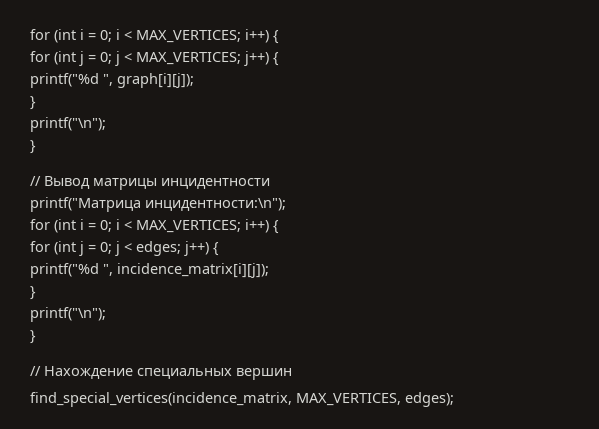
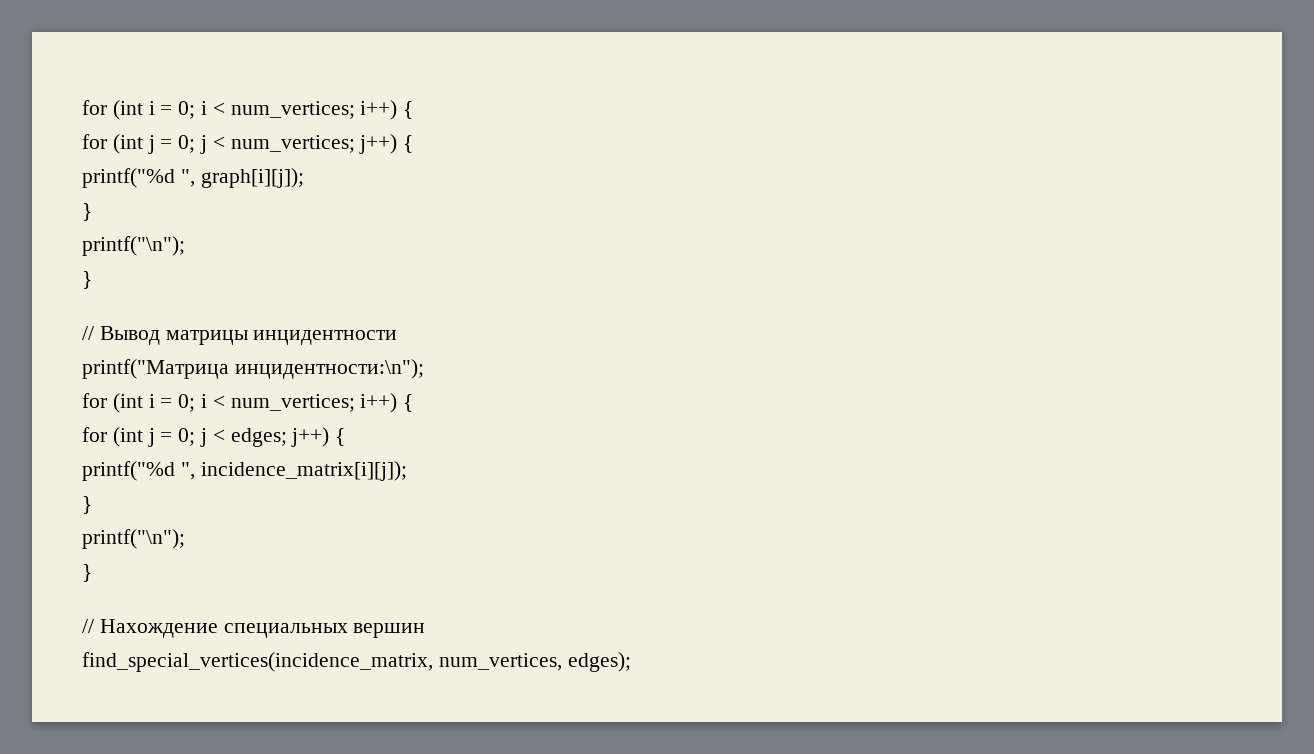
[30,29,279,44] [30,51,241,66] for (int i = 0; i < MAX_VERTICES; i++) { // for (int j = 0; j < MAX_VERTICES; -> [82,100,414,120] [82,134,355,154] for (int i = 0; i < num_vertices; i++) { // for (int j = 0; j < num_vertices;
[136,220,241,233] MAX_VERTICES; -> [230,394,355,412] num_vertices;
[296,393,401,406] MAX_VERTICES, -> [438,653,562,671] num_vertices,

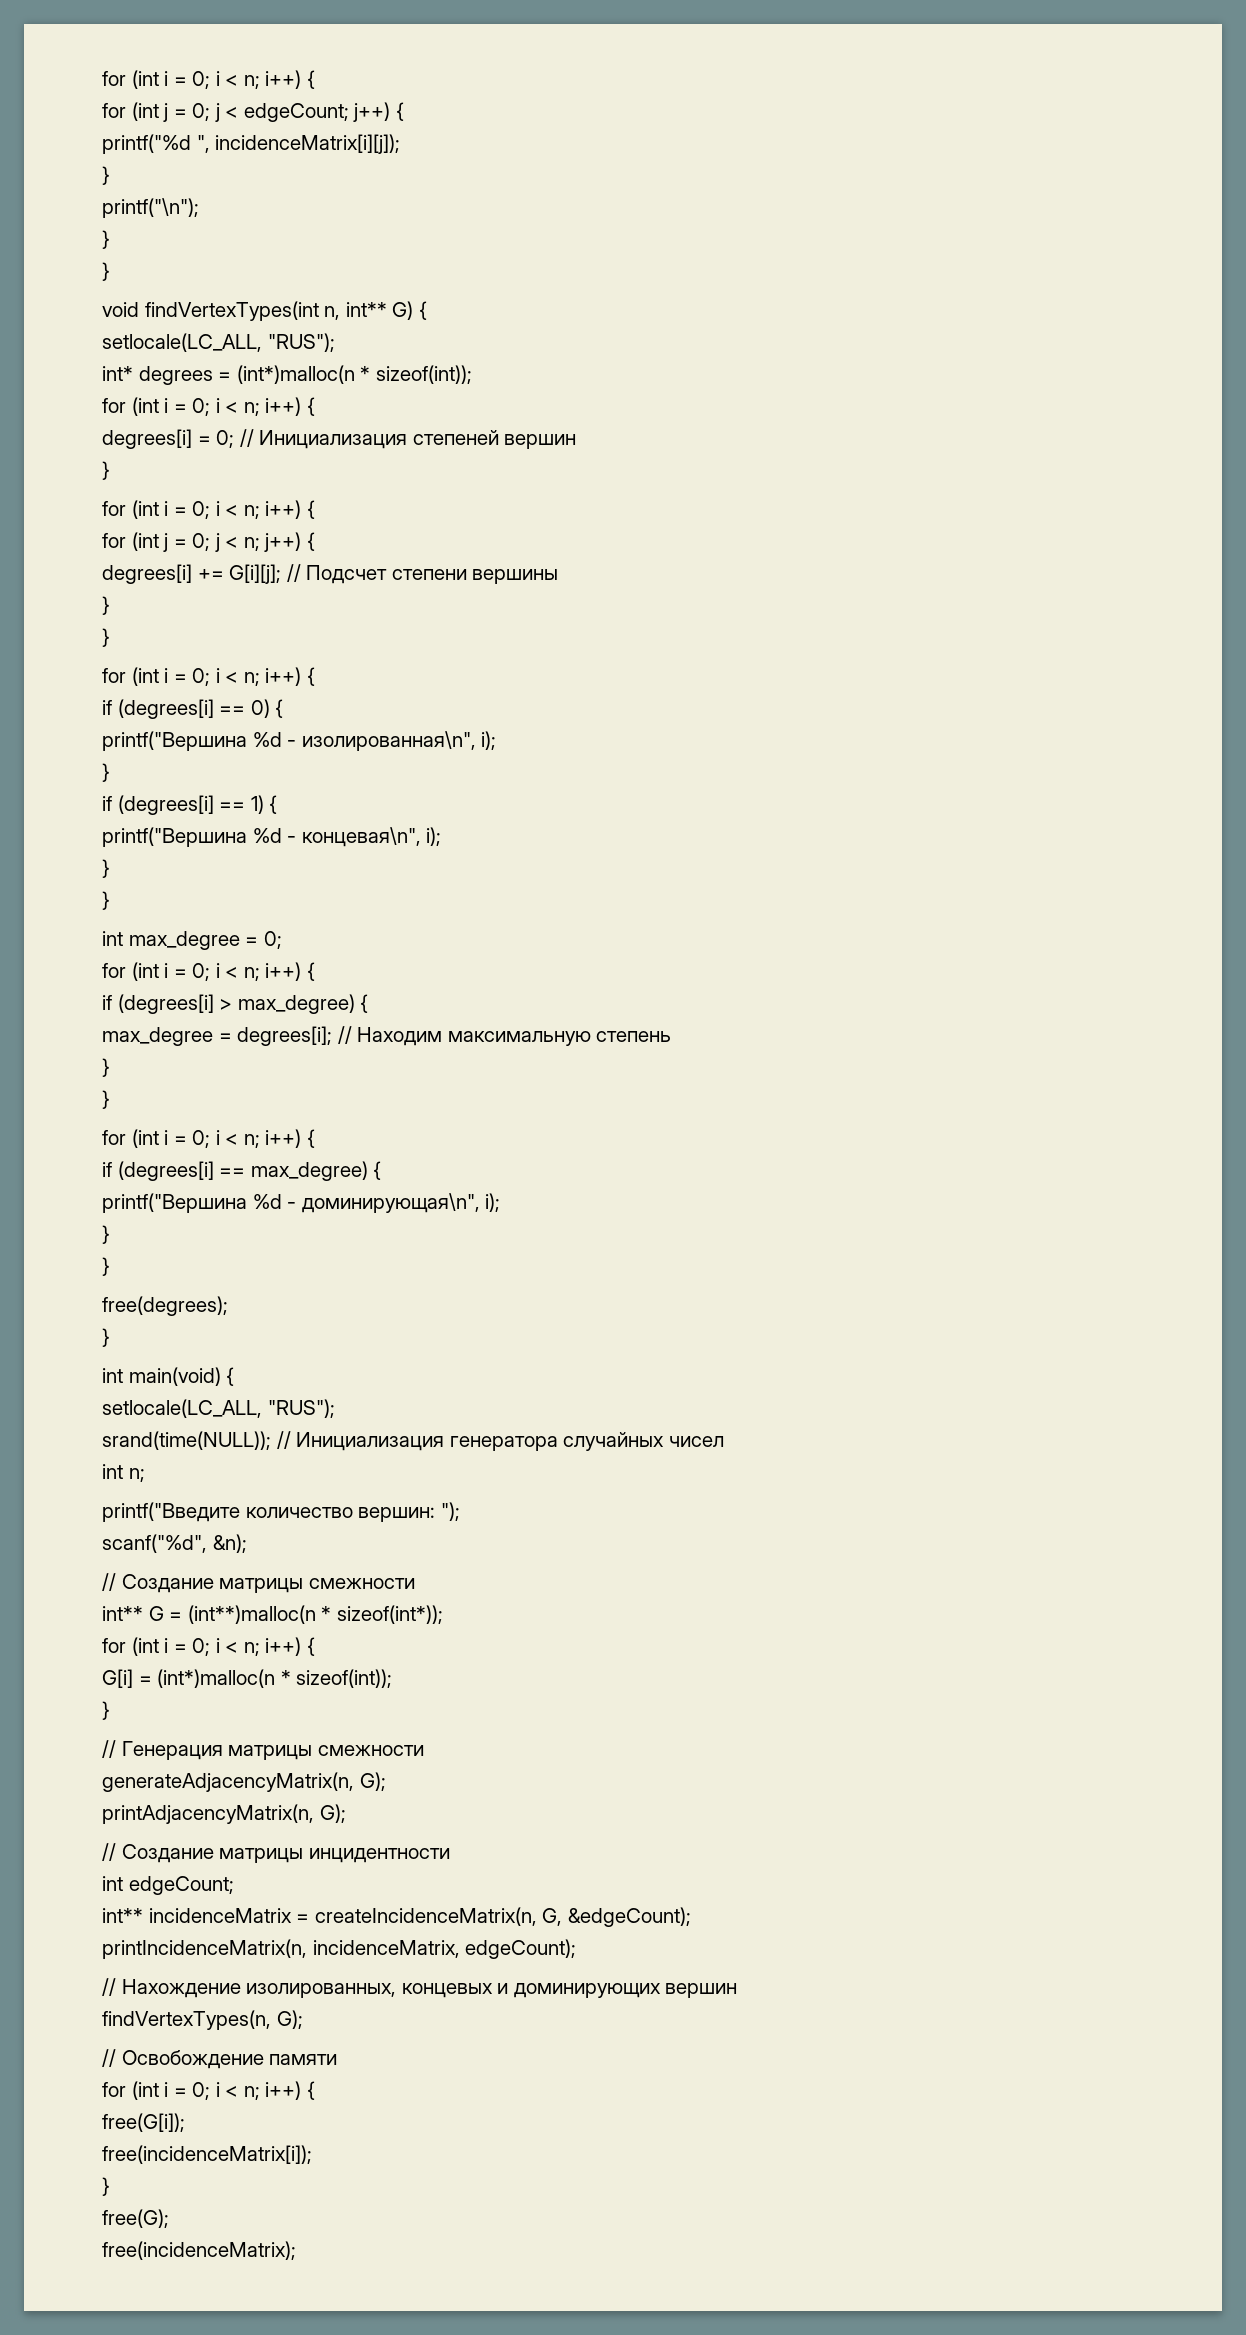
[82,100,414,120] [82,134,414,154] [82,168,304,188] [82,203,92,221] [82,236,185,256] [82,271,92,289] [82,326,398,345] [82,359,424,379] [82,393,414,413] [82,427,346,447] [82,461,407,481] [82,496,92,514] [82,529,185,549] [82,564,92,582] [82,619,426,638] [82,652,631,672] for (int i = 0; i < num_vertices; i++) { // for (int j = 0; j < num_vertices; j++) { // printf("%d ", graph[i][j]); // } // printf("\n"); // } // // Вывод матрицы инцидентности // printf("Матрица инцидентности:\n"); // for (int i = 0; i < num_vertices; i++) { // for (int j = 0; j < edges; j++) { // printf("%d ", incidence_matrix[i][j]); // } // printf("\n"); // } // // Нахождение специальных вершин // find_special_vertices(incidence_matrix, num_vertices, edges); -> [102,70,315,89] [102,102,404,122] [102,134,401,154] [102,166,110,185] [102,198,199,218] [102,230,110,249] [102,262,110,281] [102,301,427,321] [102,333,335,352] [102,365,472,385] [102,397,315,416] [102,429,577,449] [102,461,110,480] [102,500,315,519] [102,532,315,552] [102,564,559,584] [102,596,110,615] [102,628,110,647] [102,667,315,686] [102,699,284,719] [102,731,497,751] [102,763,110,782] [102,795,278,815] [102,827,442,847] [102,859,110,878] [102,891,110,910] [102,931,282,950] [102,962,315,981] [102,994,369,1014] [102,1026,672,1046] [102,1058,110,1077] [102,1090,110,1109] [102,1129,315,1148] [102,1161,382,1181] [102,1193,501,1213] [102,1225,110,1244] [102,1257,110,1276] [102,1296,228,1316] [102,1328,110,1347] [102,1367,235,1386] [102,1399,335,1418] [102,1431,724,1451] [102,1464,145,1482] [102,1502,460,1522] [102,1534,247,1553] [102,1573,415,1593] [102,1605,443,1624] [102,1637,315,1656] [102,1669,393,1688] [102,1701,110,1720] [102,1740,424,1760] [102,1772,386,1792] [102,1804,346,1824] [102,1843,450,1863] [102,1876,234,1895] [102,1907,691,1927] [102,1939,577,1959] [102,1978,738,1998] [102,2010,303,2030] [102,2049,338,2069] [102,2081,315,2100] [102,2113,185,2132] [102,2145,312,2164] [102,2177,110,2196] [102,2209,169,2228] [102,2241,296,2260] for (int i = 0; i < n; i++) { // for (int j = 0; j < edgeCount; j++) { // printf("%d ", incidenceMatrix[i][j]); // } // printf("\n"); // } // } // void findVertexTypes(int n, int** G) { // setlocale(LC_ALL, "RUS"); // int* degrees = (int*)malloc(n * sizeof(int)); // for (int i = 0; i < n; i++) { // degrees[i] = 0; // Инициализация степеней вершин // } // for (int i = 0; i < n; i++) { // for (int j = 0; j < n; j++) { // degrees[i] += G[i][j]; // Подсчет степени вершины // } // } // for (int i = 0; i < n; i++) { // if (degrees[i] == 0) { // printf("Вершина %d - изолированная\n", i); // } // if (degrees[i] == 1) { // printf("Вершина %d - концевая\n", i); // } // } // int max_degree = 0; // for (int i = 0; i < n; i++) { // if (degrees[i] > max_degree) { // max_degree = degrees[i]; // Находим максимальную степень // } // } // for (int i = 0; i < n; i++) { // if (degrees[i] == max_degree) { // printf("Вершина %d - доминирующая\n", i); // } // } // free(degrees); // } // int main(void) { // setlocale(LC_ALL, "RUS"); // srand(time(NULL)); // Инициализация генератора случайных чисел // int n; // printf("Введите количество вершин: "); // scanf("%d", &n); // // Создание матрицы смежности // int** G = (int**)malloc(n * sizeof(int*)); // for (int i = 0; i < n; i++) { // G[i] = (int*)malloc(n * sizeof(int)); // } // // Генерация матрицы смежности // generateAdjacencyMatrix(n, G); // printAdjacencyMatrix(n, G); // // Создание матрицы инцидентности // int edgeCount; // int** incidenceMatrix = createIncidenceMatrix(n, G, &edgeCount); // printIncidenceMatrix(n, incidenceMatrix, edgeCount); // // Нахождение изолированных, концевых и доминирующих вершин // findVertexTypes(n, G); // // Освобождение памяти // for (int i = 0; i < n; i++) { // free(G[i]); // free(incidenceMatrix[i]); // } // free(G); // free(incidenceMatrix);

